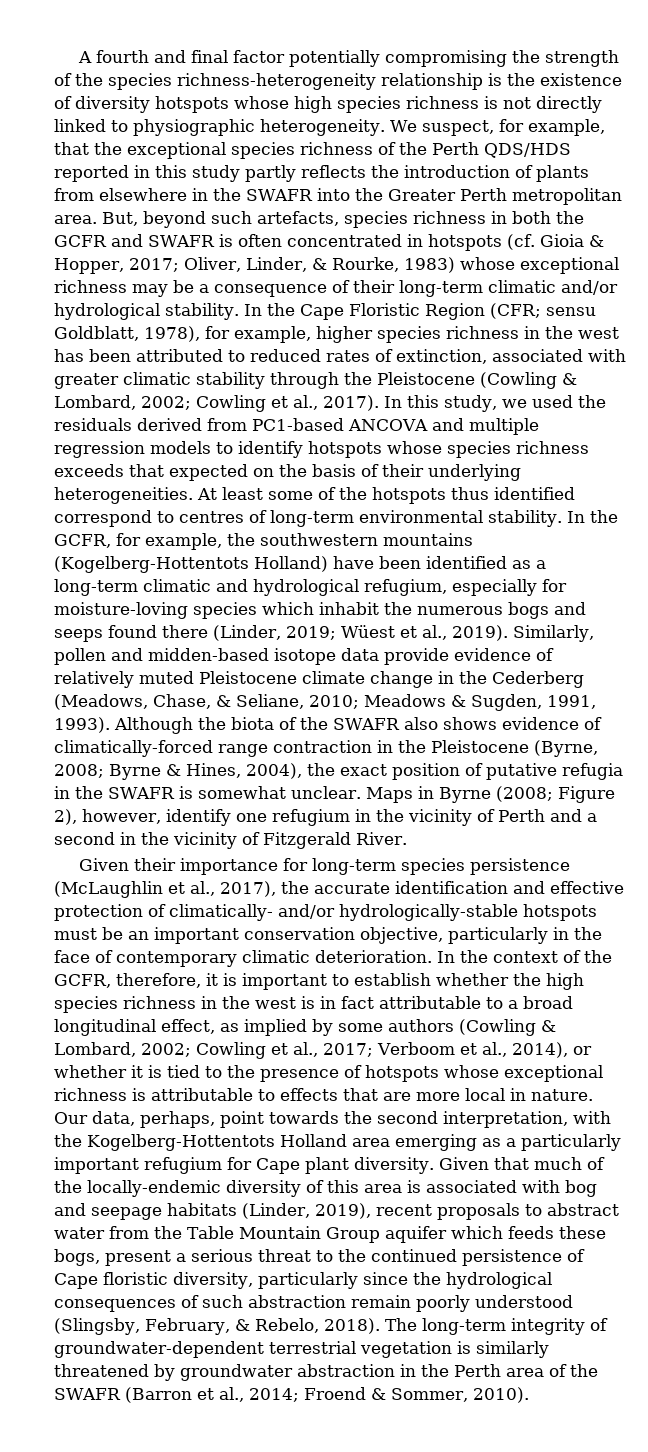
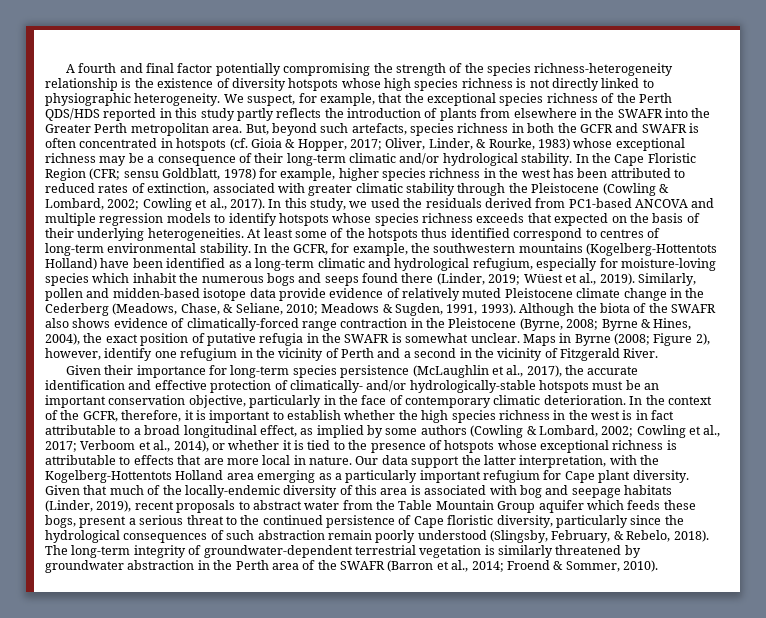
[144,326,200,342] 1978), -> [223,168,256,180] 1978)
[92,1111,438,1128] data, perhaps, point towards the second -> [381,455,516,468] data support the latter

